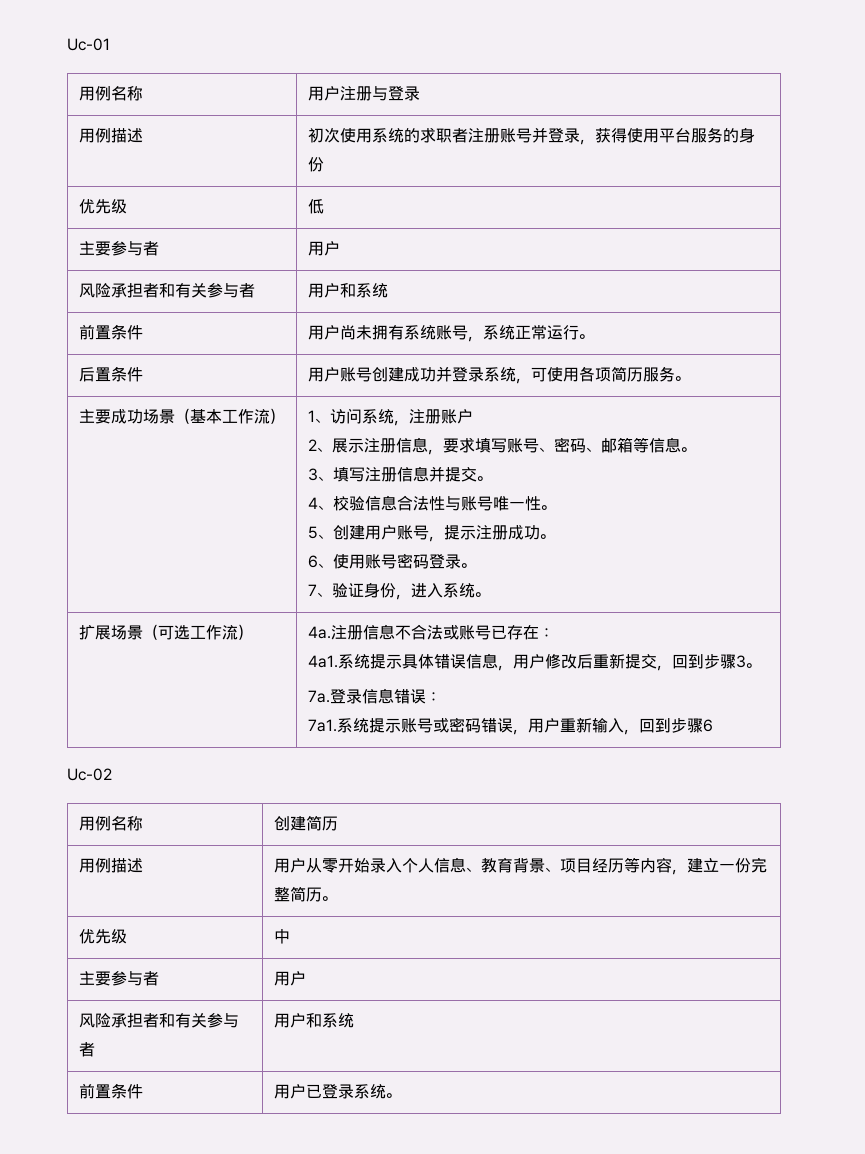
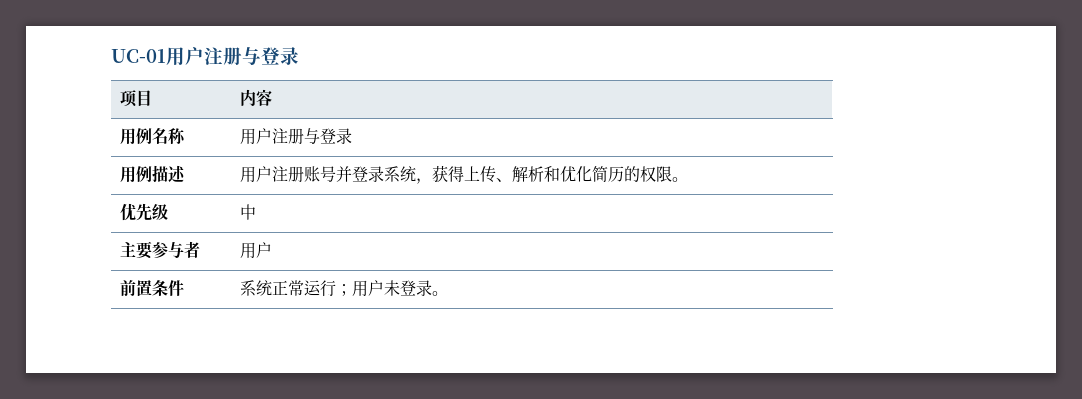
[67,38,110,51] Uc-01 -> [111,47,299,66] [119,90,152,107] [239,89,272,106] UC-01用户注册与登录 // 项目 | 内容
[307,127,755,145] [307,157,324,172] [78,199,127,214] [307,199,324,214] [78,241,159,256] [307,241,340,256] [78,283,255,298] [307,283,388,298] [78,324,143,340] [307,325,594,342] [78,366,143,382] [307,366,690,384] [78,408,285,424] [307,408,473,426] [307,437,696,455] [307,466,492,482] [307,495,556,511] [307,525,555,542] [307,553,476,569] [307,582,490,600] [78,624,253,640] [307,624,554,640] [307,653,761,671] [307,688,441,704] [307,717,713,735] [67,768,112,781] [78,816,143,831] [273,815,338,831] [78,858,143,873] [273,857,767,875] [273,886,322,902] 初次使用系统的求职者注册账号并登录，获得使用平台服务的身份 // 优先级 | 低 // 主要参与者 | 用户 // 风险承担者和有关参与者 | 用户和系统 // 前置条件 | 用户尚未拥有系统账号，系统正常运行。 // 后置条件 | 用户账号创建成功并登录系统，可使用各项简历服务。 // 主要成功场景（基本工作流） | 1、访问系统，注册账户 // 2、展示注册信息，要求填写账号、密码、邮箱等信息。 // 3、填写注册信息并提交。 // 4、校验信息合法性与账号唯一性。 // 5、创建用户账号，提示注册成功。 // 6、使用账号密码登录。 // 7、验证身份，进入系统。 // 扩展场景（可选工作流） | 4a.注册信息不合法或账号已存在： // 4a1.系统提示具体错误信息，用户修改后重新提交，回到步骤3。 // 7a.登录信息错误： // 7a1.系统提示账号或密码错误，用户重新输入，回到步骤6 // Uc-02 // 用例名称 | 创建简历 // 用例描述 | 用户从零开始录入个人信息、教育背景、项目经历等内容，建立一份完整简历 -> [239,165,672,184] 用户注册账号并登录系统，获得上传、解析和优化简历的权限
[78,1013,239,1028] [78,1042,95,1057] [273,1013,354,1028] [78,1083,143,1099] [273,1084,386,1099] 风险承担者和有关参与者 | 用户和系统 // 前置条件 | 用户已登录系统 -> [119,280,184,297] [239,280,432,297] 前置条件 | 系统正常运行；用户未登录

